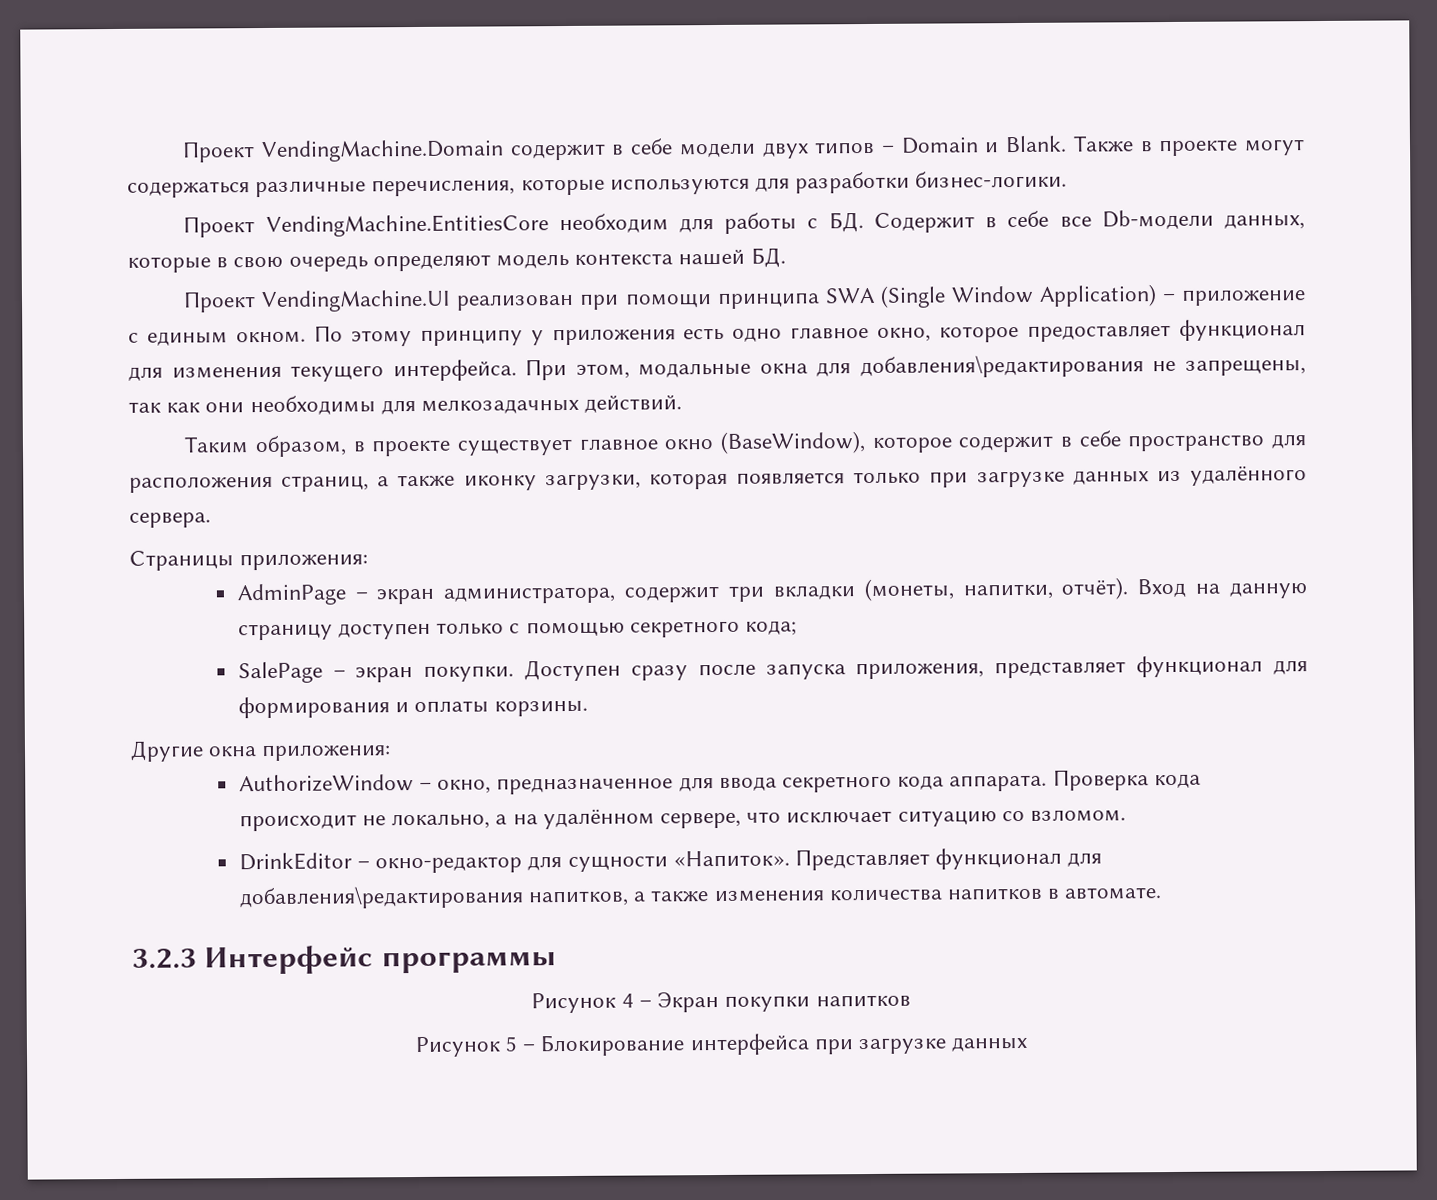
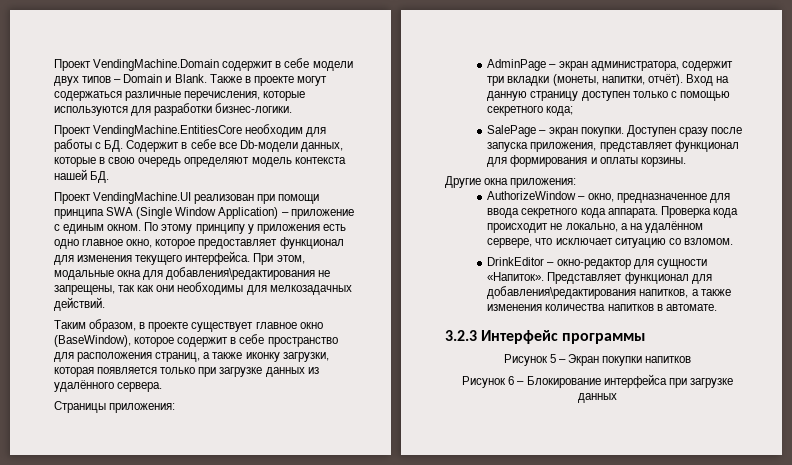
[621,993,634,1008] 4 -> [549,354,556,363] 5
[504,1036,517,1052] 5 -> [508,376,515,385] 6

